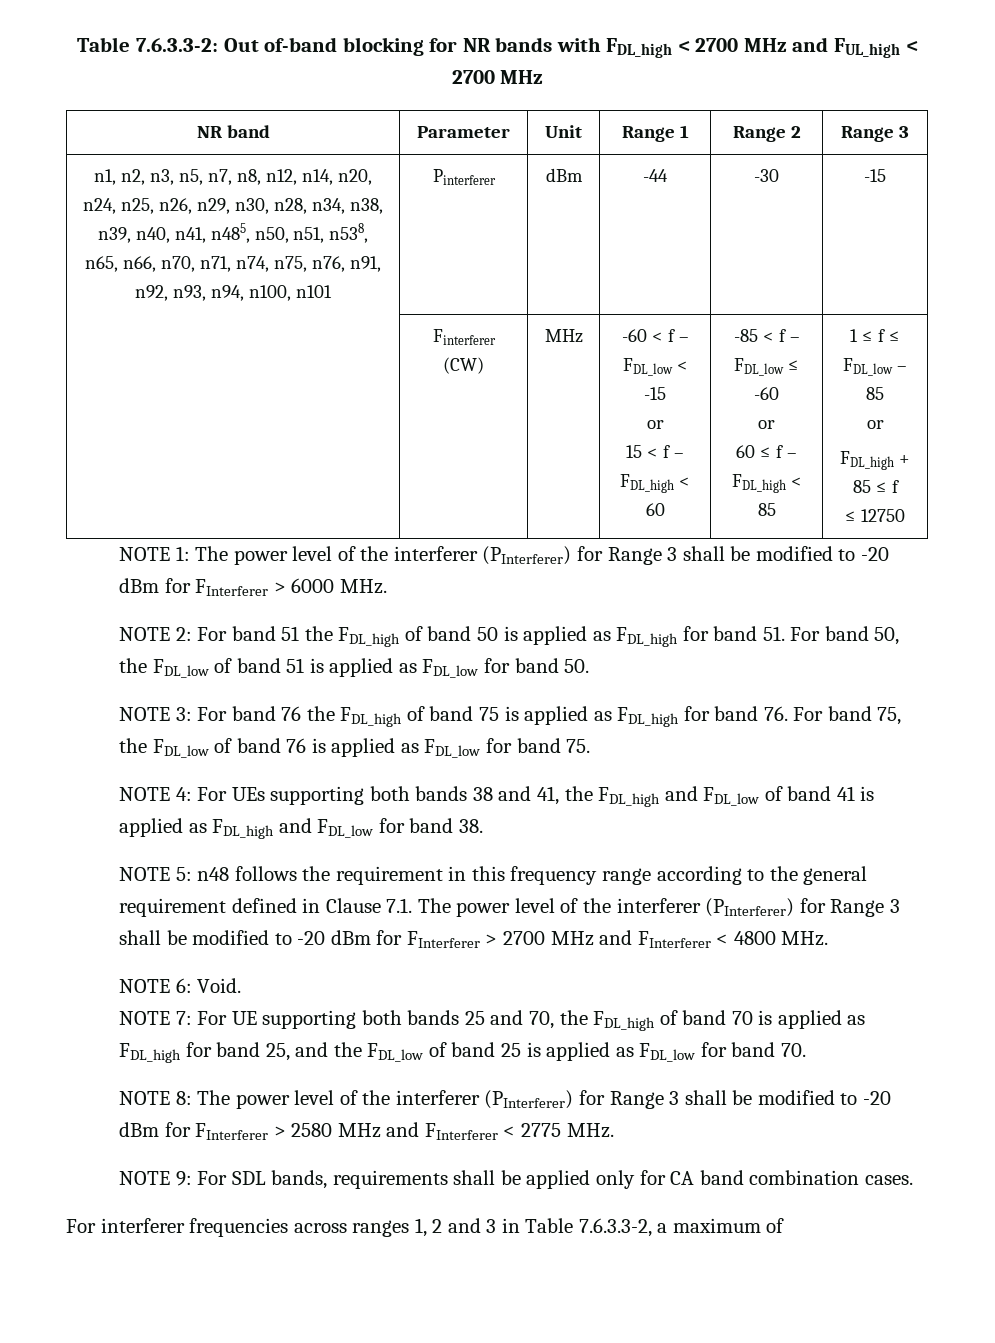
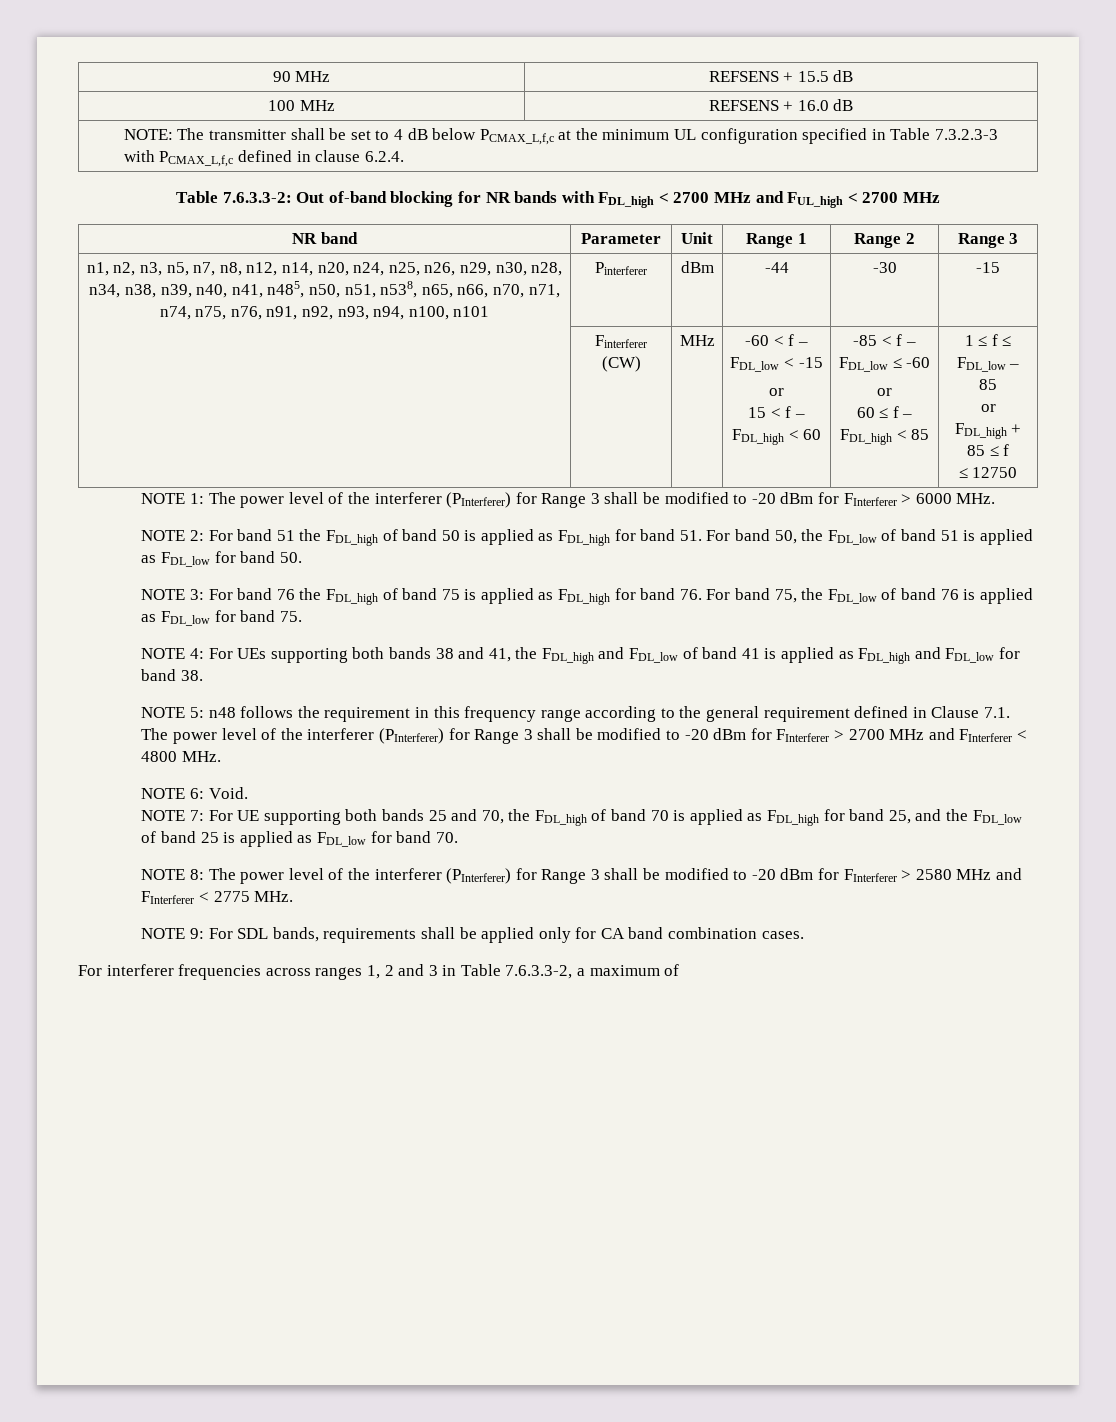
(77, 44) none -> [272,71,331,82] [708,70,854,82] [268,100,335,111] [708,99,854,111] [123,128,999,145] [123,150,404,167] 90 MHz | REFSENS + 15.5 dB // 100 MHz | REFSENS + 16.0 dB // NOTE: The transmitter shall be set to 4 dB below PCMAX_L,f,c at the minimum UL configuration specified in Table 7.3.2.3-3 with PCMAX_L,f,c defined in clause 6.2.4. //

